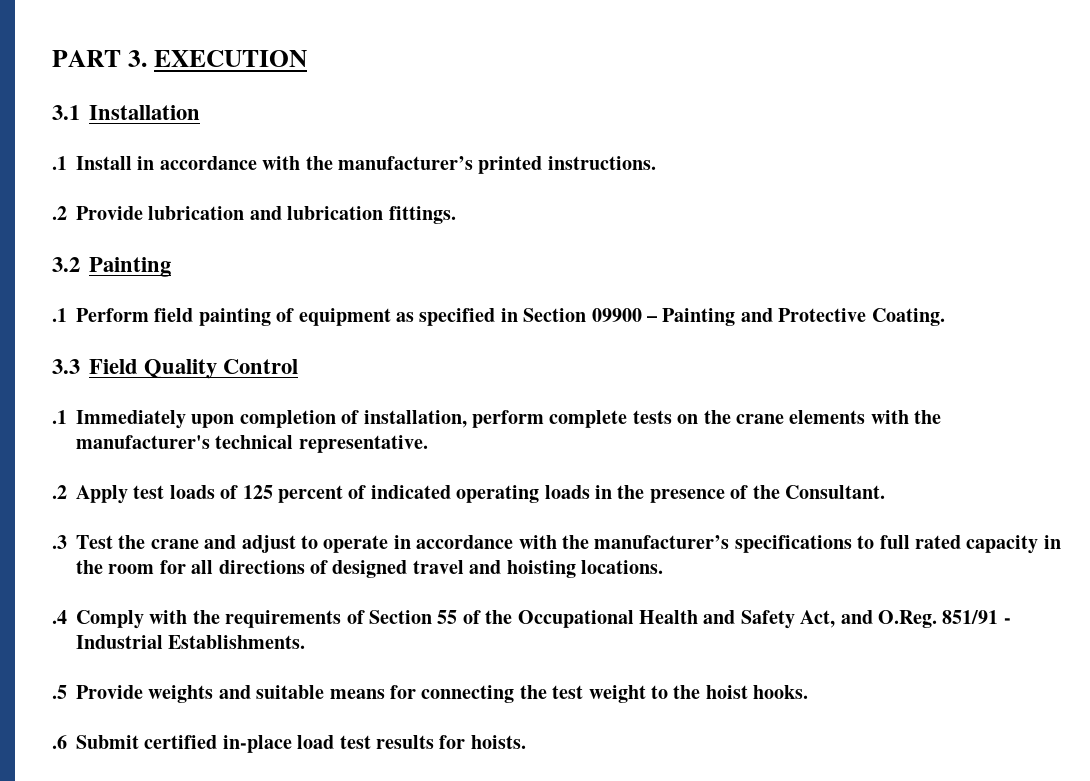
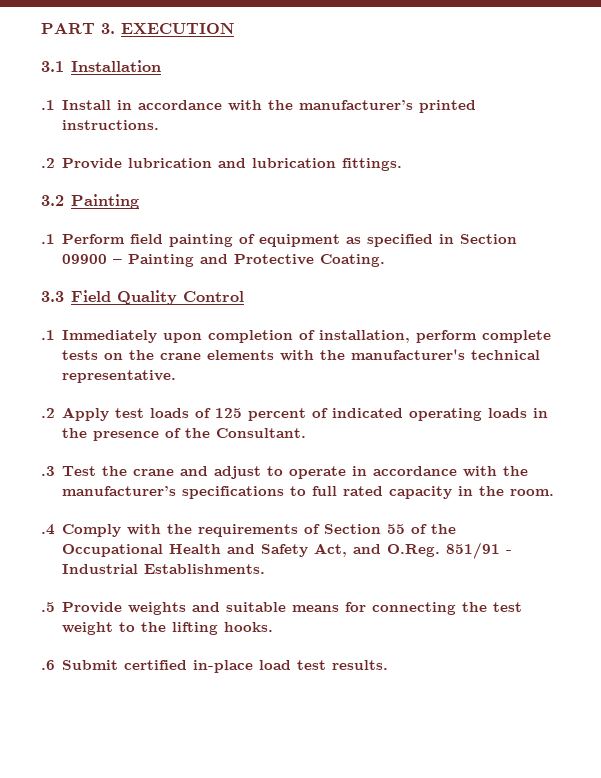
[108,560,663,578] room for all directions of designed travel and hoisting locations. -> [510,489,554,496] room.
[705,685,748,699] hoist -> [172,622,218,635] lifting
[376,735,526,749] results for hoists. -> [332,660,388,670] results.

